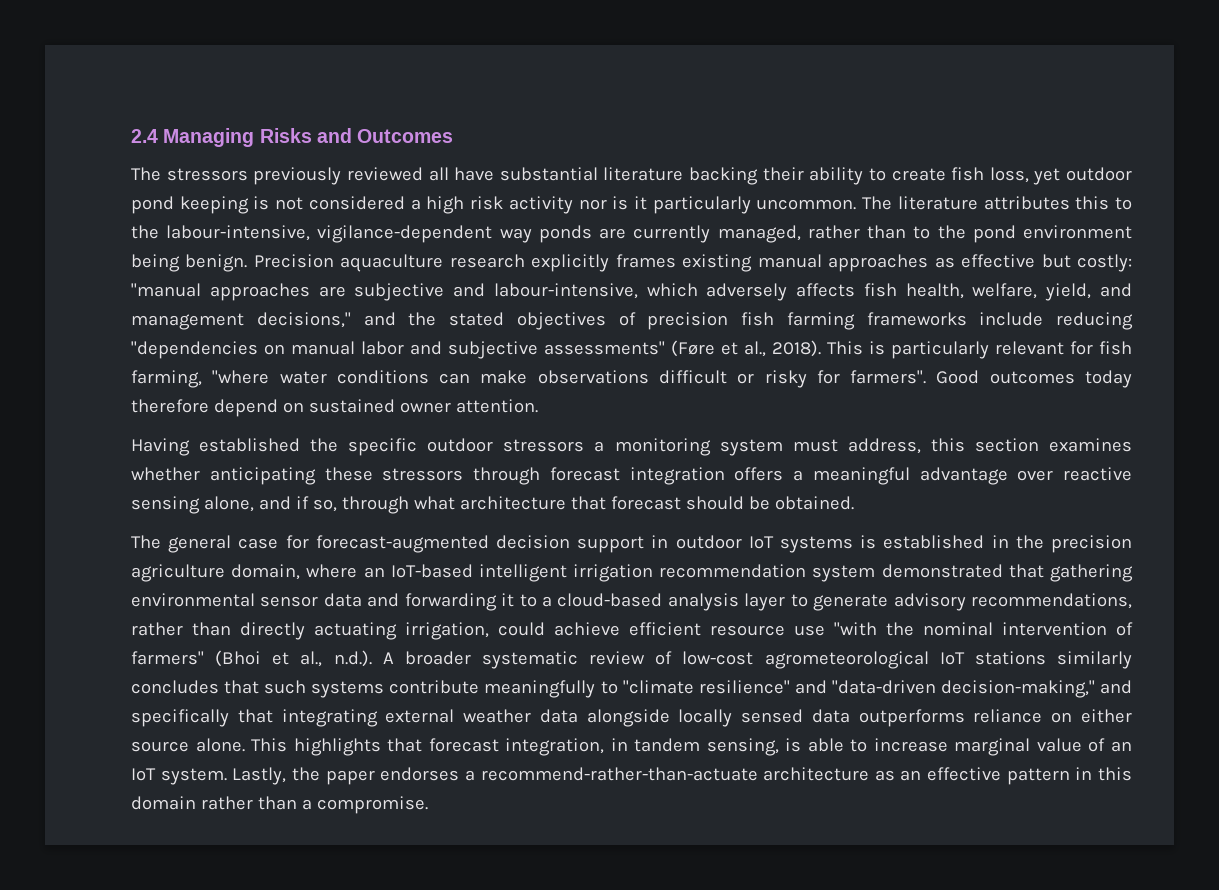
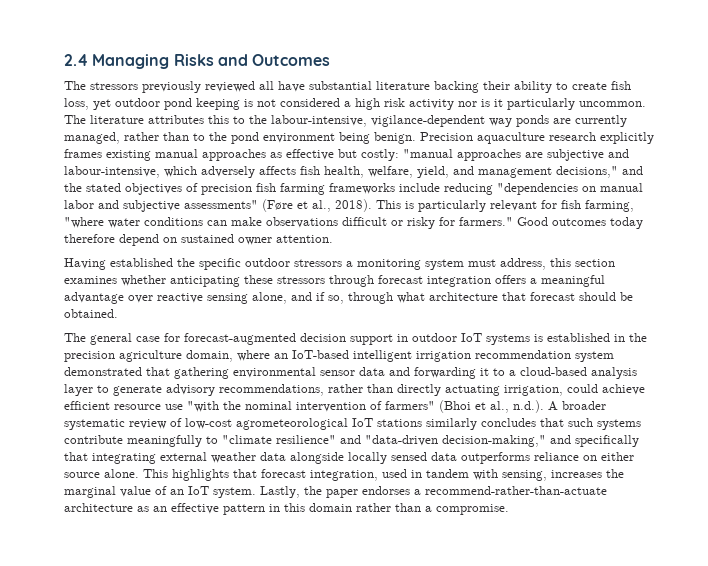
[850,370,927,384] farmers". -> [459,217,513,226] farmers."
(605, 747) none -> [382,469,407,478] used
[706,738,948,756] sensing, is able to increase -> [473,469,624,481] with sensing, increases the

